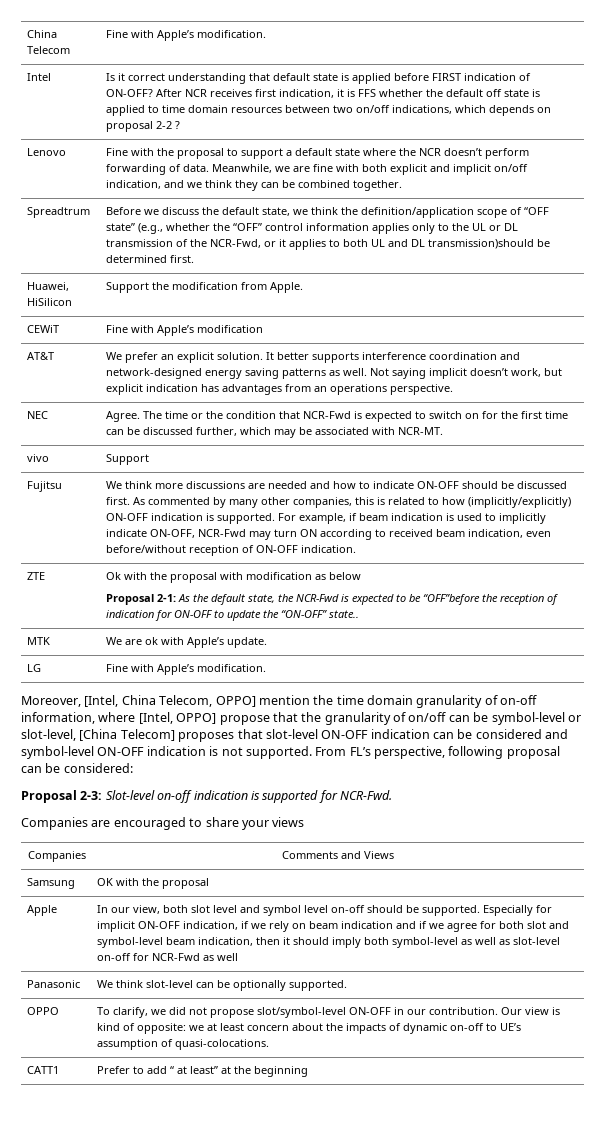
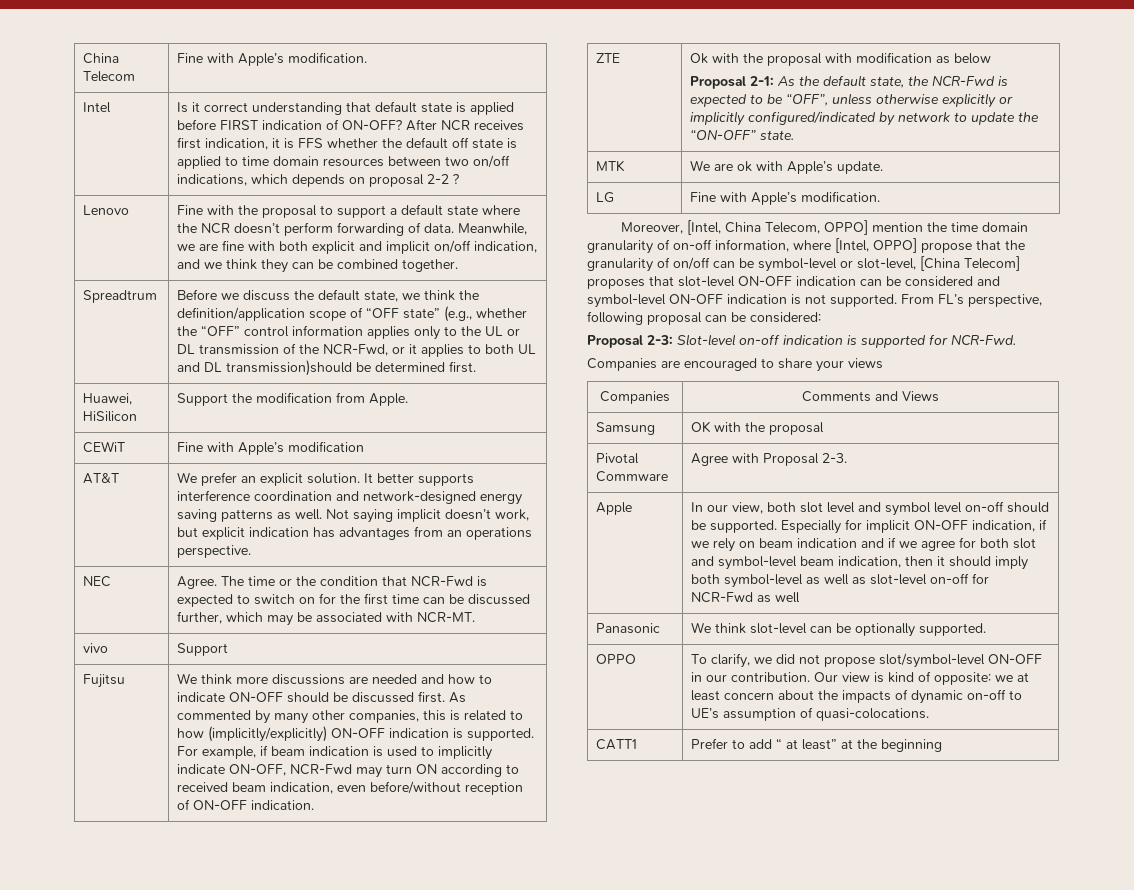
[422,594,558,605] [105,610,213,621] “OFF”before the reception of indication for ON-OFF -> [785,93,1013,108] [689,111,950,126] “OFF”, unless otherwise explicitly or implicitly configured/indicated by network
[328,610,359,618] state.. -> [759,130,794,140] state.
(209, 883) none -> [595,453,639,464] [595,471,668,482] [690,453,847,466] // Pivotal Commware | Agree with Proposal 2-3.

